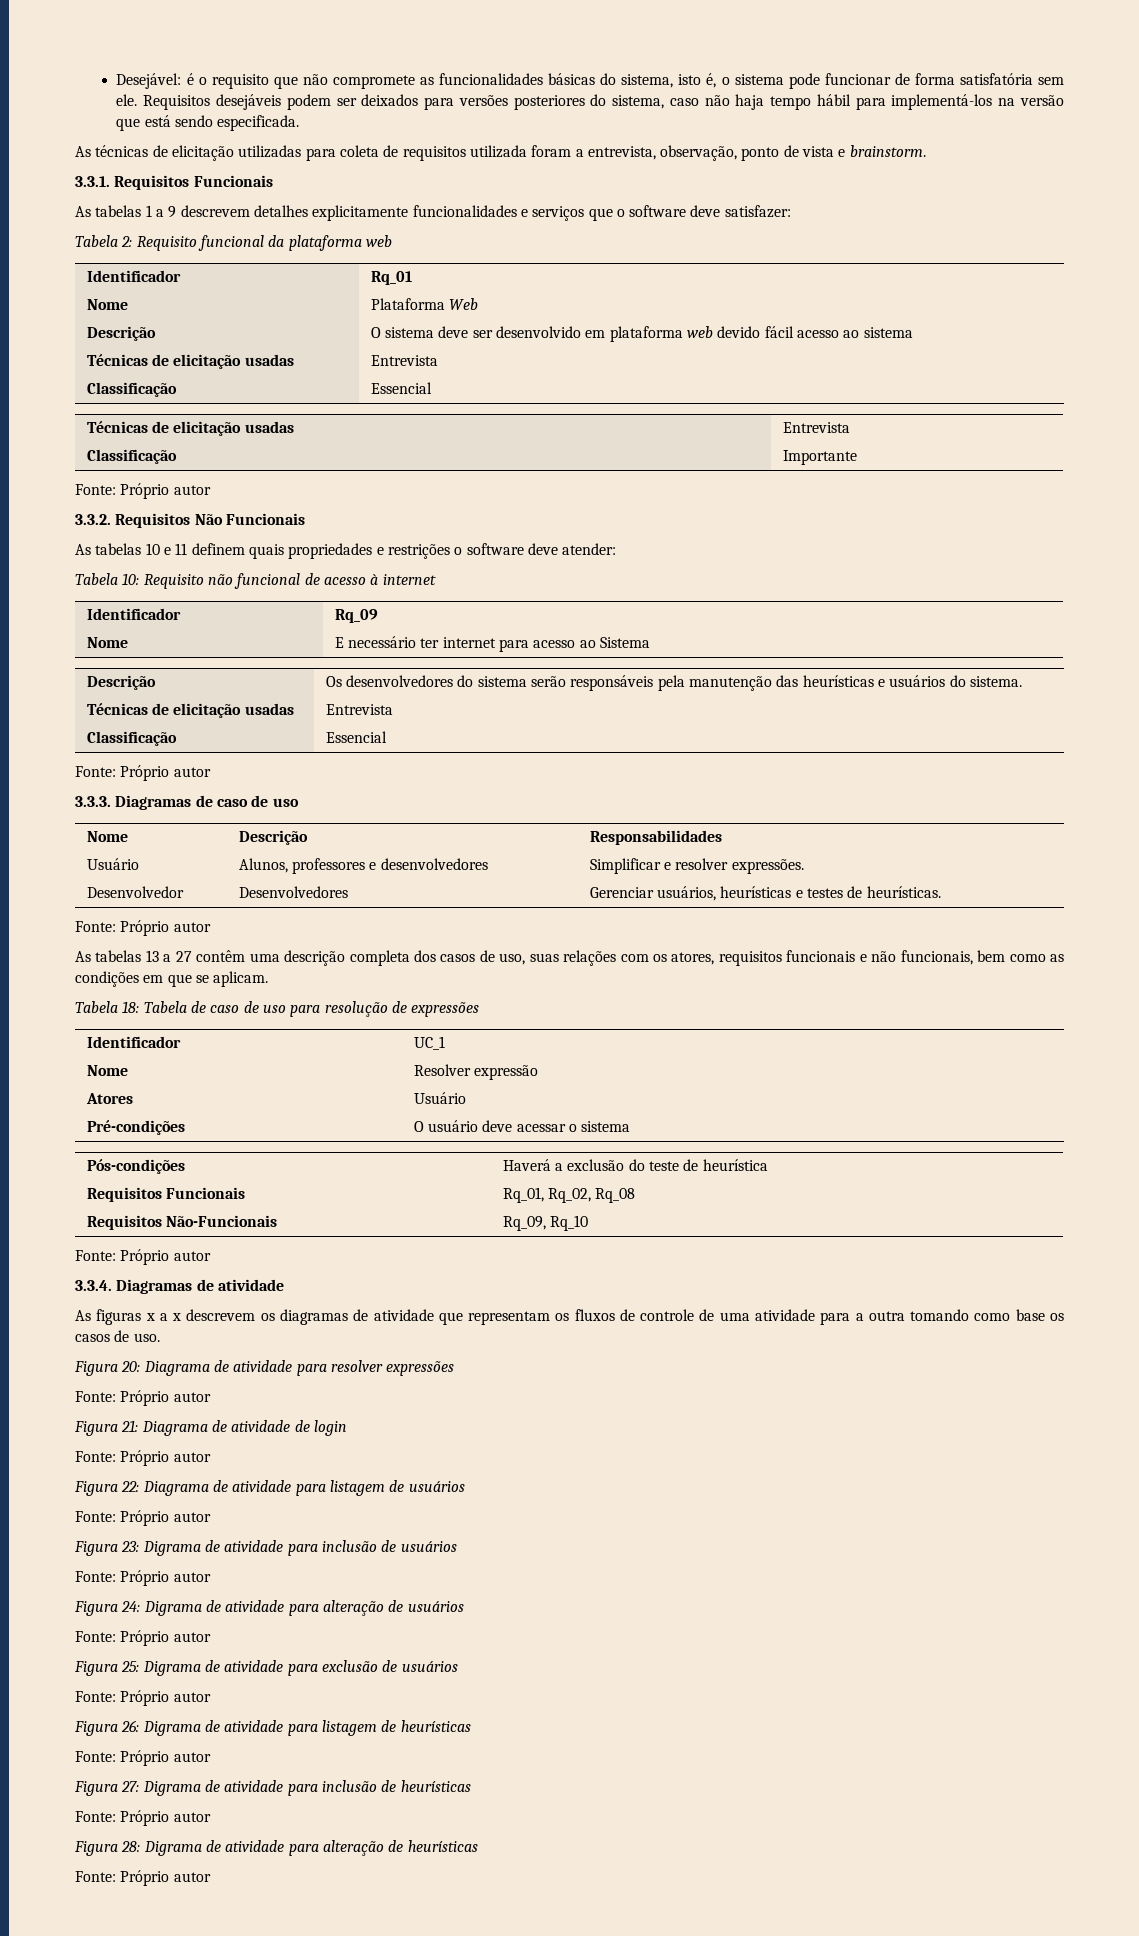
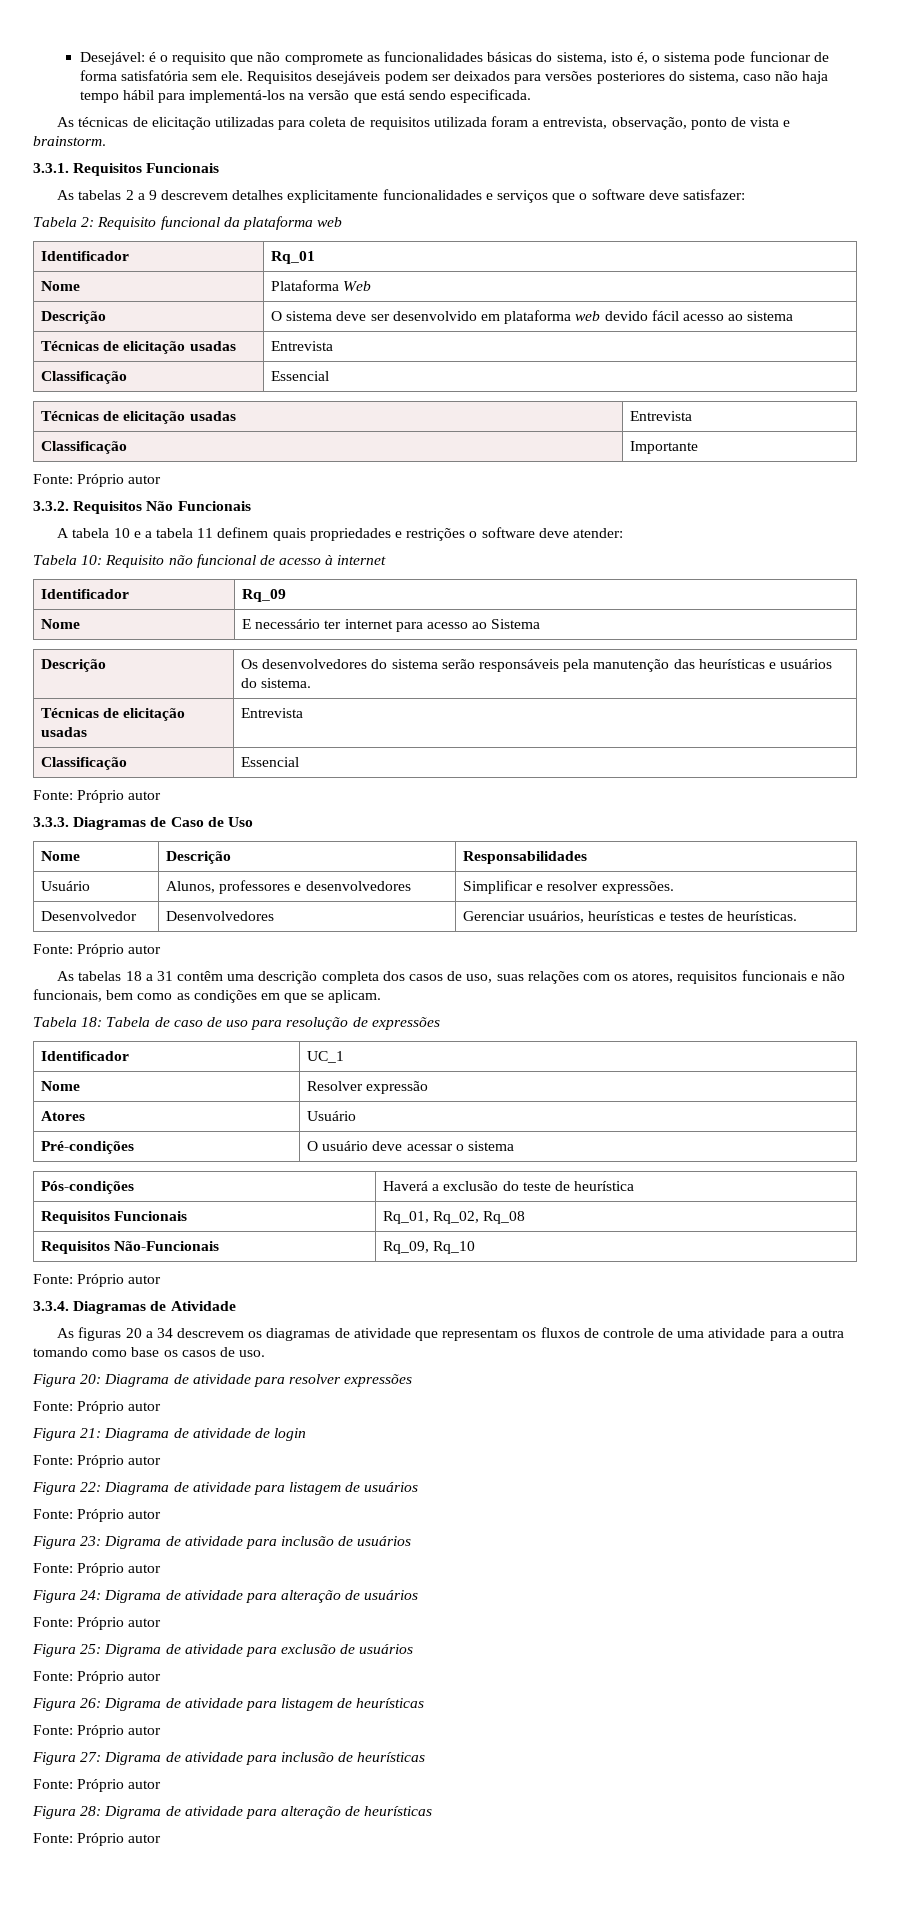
[145,205,152,217] 1 -> [125,190,134,200] 2
[75,543,171,555] As tabelas 10 e -> [57,528,194,538] A tabela 10 e a tabela
[216,795,299,807] caso de uso -> [170,817,253,827] Caso de Uso
[145,950,192,962] 13 a 27 -> [125,971,173,981] 18 a 31
[217,1279,284,1291] atividade -> [170,1301,236,1311] Atividade
[145,1313,182,1321] x a x -> [125,1328,173,1338] 20 a 34

